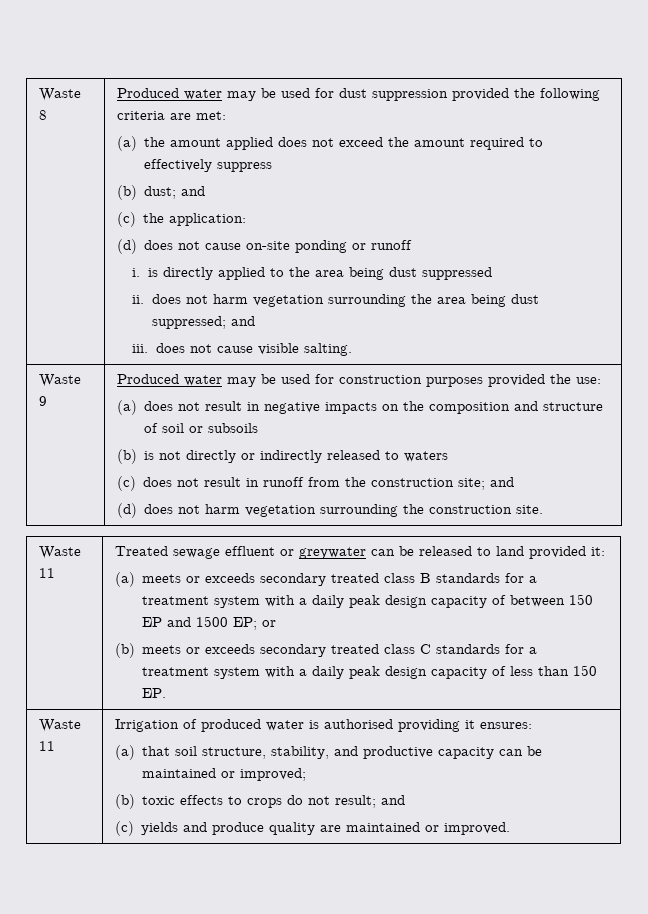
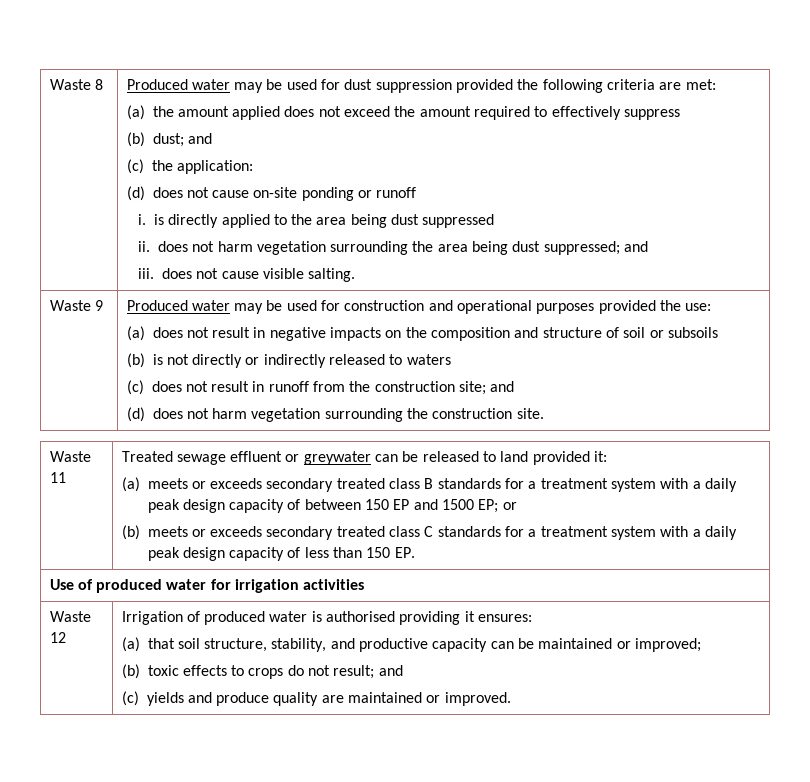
(422, 379) none -> [428,300,533,314] and operational
[38,719,81,732] [38,741,55,751] // Waste 11 -> [49,579,365,593] [49,611,91,622] [49,632,66,643] // Use of produced water for irrigation activities // Waste 12

